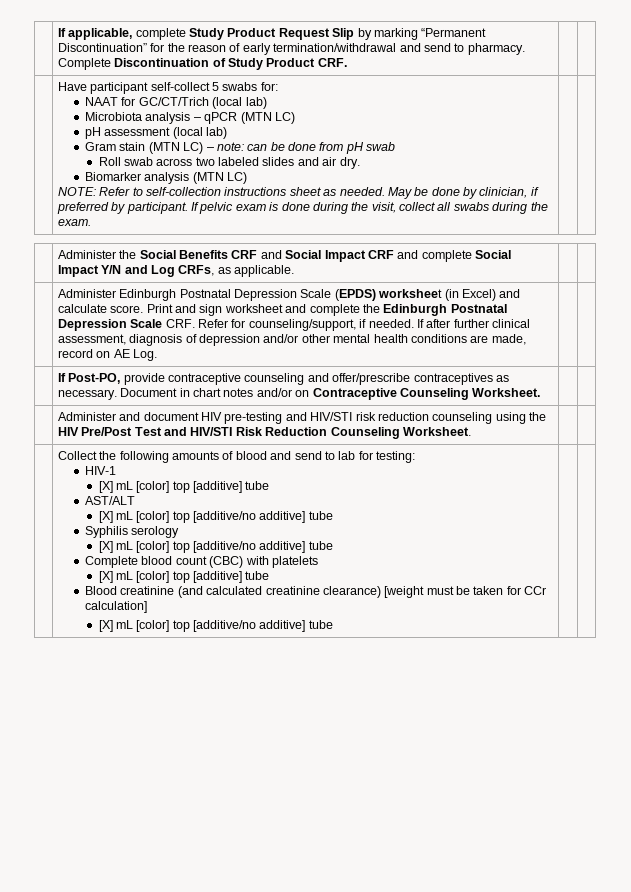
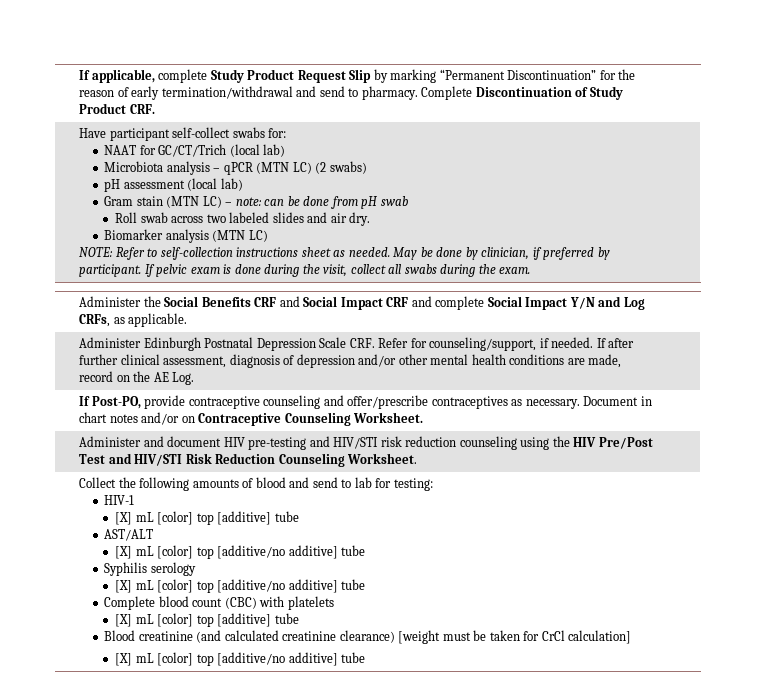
[211,82,219,91] 5 -> (231, 132) none
(295, 118) none -> [315,161,367,174] (2 swabs)
[334,289,521,301] [57,304,507,316] [57,319,163,331] (EPDS) worksheet (in Excel) and calculate score. Print and sign worksheet and complete the Edinburgh Postnatal Depression Scale -> (347, 342) none
(111, 354) none -> [133,371,151,382] the
[524,586,547,595] CCr -> [541,630,565,641] CrCl

